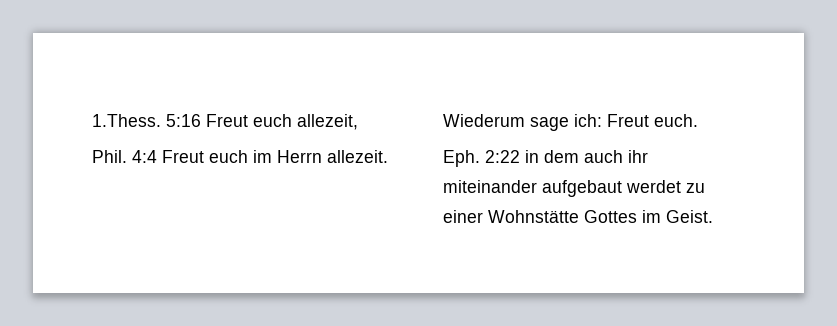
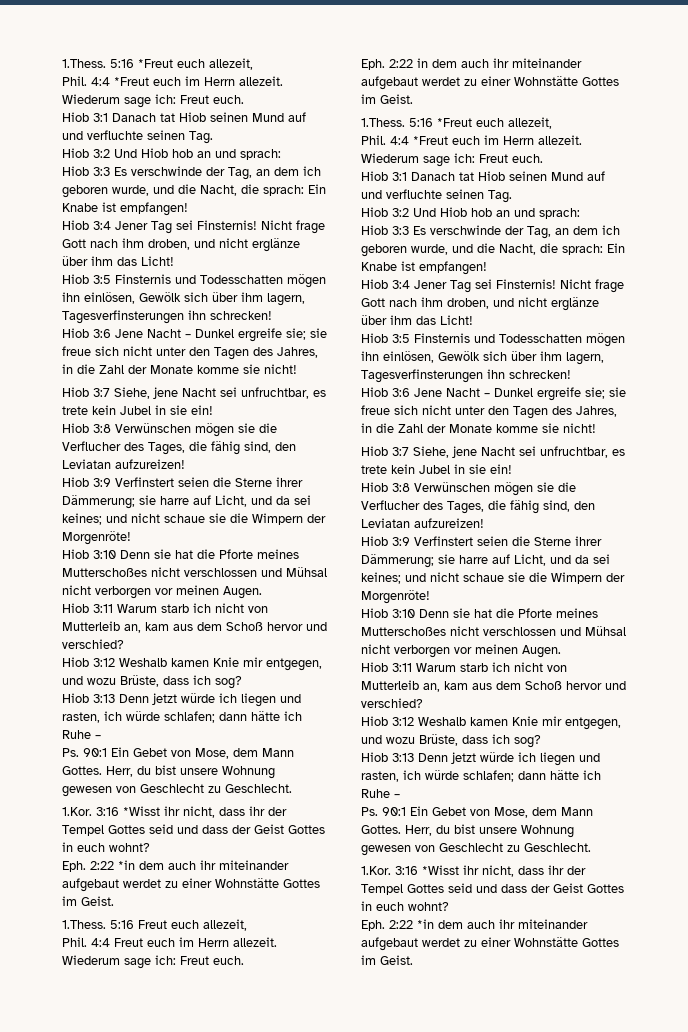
[92,114,201,127] 1.Thess. 5:16 -> [62,58,253,70] [62,76,283,86] [62,94,244,108] [62,112,306,122] [62,130,213,144] [62,148,281,160] [62,166,321,180] [62,184,326,198] [62,202,188,216] [62,220,325,234] [62,238,300,252] [62,256,174,266] [62,274,326,288] [62,292,305,306] [62,310,272,324] [62,328,327,342] [62,346,318,360] [62,364,297,374] [62,387,326,399] [62,405,213,415] [62,423,277,437] [62,441,296,455] [62,459,185,469] [62,477,303,487] [62,495,311,509] [62,513,326,525] [62,531,131,545] [62,549,299,559] [62,567,327,577] [62,585,262,599] [62,603,268,613] [62,621,327,633] [62,639,124,649] [62,657,322,671] [62,675,242,689] [62,693,301,707] [62,711,302,723] [62,730,101,739] [62,747,294,759] [62,765,275,779] [62,784,292,797] [62,806,287,818] [62,824,325,836] [62,842,150,852] [62,860,289,872] [62,878,320,892] [62,896,114,906] [62,920,134,929] 1.Thess. 5:16 *Freut euch allezeit, // Phil. 4:4 *Freut euch im Herrn allezeit. Wiederum sage ich: Freut euch. // Hiob 3:1 Danach tat Hiob seinen Mund auf und verfluchte seinen Tag. // Hiob 3:2 Und Hiob hob an und sprach: // Hiob 3:3 Es verschwinde der Tag, an dem ich geboren wurde, und die Nacht, die sprach: Ein Knabe ist empfangen! // Hiob 3:4 Jener Tag sei Finsternis! Nicht frage Gott nach ihm droben, und nicht erglänze über ihm das Licht! // Hiob 3:5 Finsternis und Todesschatten mögen ihn einlösen, Gewölk sich über ihm lagern, Tagesverfinsterungen ihn schrecken! // Hiob 3:6 Jene Nacht – Dunkel ergreife sie; sie freue sich nicht unter den Tagen des Jahres, in die Zahl der Monate komme sie nicht! // Hiob 3:7 Siehe, jene Nacht sei unfruchtbar, es trete kein Jubel in sie ein! // Hiob 3:8 Verwünschen mögen sie die Verflucher des Tages, die fähig sind, den Leviatan aufzureizen! // Hiob 3:9 Verfinstert seien die Sterne ihrer Dämmerung; sie harre auf Licht, und da sei keines; und nicht schaue sie die Wimpern der Morgenröte! // Hiob 3:10 Denn sie hat die Pforte meines Mutterschoßes nicht verschlossen und Mühsal nicht verborgen vor meinen Augen. // Hiob 3:11 Warum starb ich nicht von Mutterleib an, kam aus dem Schoß hervor und verschied? // Hiob 3:12 Weshalb kamen Knie mir entgegen, und wozu Brüste, dass ich sog? // Hiob 3:13 Denn jetzt würde ich liegen und rasten, ich würde schlafen; dann hätte ich Ruhe – // Ps. 90:1 Ein Gebet von Mose, dem Mann Gottes. Herr, du bist unsere Wohnung gewesen von Geschlecht zu Geschlecht. // 1.Kor. 3:16 *Wisst ihr nicht, dass ihr der Tempel Gottes seid und dass der Geist Gottes in euch wohnt? // Eph. 2:22 *in dem auch ihr miteinander aufgebaut werdet zu einer Wohnstätte Gottes im Geist. // 1.Thess. 5:16
(713, 216) none -> [361,117,552,129] [361,135,582,145] [361,153,543,167] [361,171,605,181] [361,189,512,203] [361,207,580,219] [361,225,620,239] [361,243,625,257] [361,261,487,275] [361,279,624,293] [361,297,599,311] [361,315,473,325] [361,333,625,347] [361,351,604,365] [361,369,571,383] [361,387,626,401] [361,405,617,419] [361,423,596,433] [361,446,625,458] [361,464,512,474] [361,482,576,496] [361,500,595,514] [361,518,484,528] [361,536,602,546] [361,554,610,568] [361,572,625,584] [361,590,430,604] [361,608,598,618] [361,626,626,636] [361,644,561,658] [361,662,567,672] [361,680,626,692] [361,698,423,708] [361,716,621,730] [361,734,541,748] [361,752,600,766] [361,770,601,782] [361,789,400,798] [361,806,593,818] [361,824,574,838] [361,843,591,856] [361,865,586,877] [361,883,624,895] [361,901,449,911] [361,919,588,931] [361,937,619,951] [361,955,413,965] // 1.Thess. 5:16 *Freut euch allezeit, // Phil. 4:4 *Freut euch im Herrn allezeit. Wiederum sage ich: Freut euch. // Hiob 3:1 Danach tat Hiob seinen Mund auf und verfluchte seinen Tag. // Hiob 3:2 Und Hiob hob an und sprach: // Hiob 3:3 Es verschwinde der Tag, an dem ich geboren wurde, und die Nacht, die sprach: Ein Knabe ist empfangen! // Hiob 3:4 Jener Tag sei Finsternis! Nicht frage Gott nach ihm droben, und nicht erglänze über ihm das Licht! // Hiob 3:5 Finsternis und Todesschatten mögen ihn einlösen, Gewölk sich über ihm lagern, Tagesverfinsterungen ihn schrecken! // Hiob 3:6 Jene Nacht – Dunkel ergreife sie; sie freue sich nicht unter den Tagen des Jahres, in die Zahl der Monate komme sie nicht! // Hiob 3:7 Siehe, jene Nacht sei unfruchtbar, es trete kein Jubel in sie ein! // Hiob 3:8 Verwünschen mögen sie die Verflucher des Tages, die fähig sind, den Leviatan aufzureizen! // Hiob 3:9 Verfinstert seien die Sterne ihrer Dämmerung; sie harre auf Licht, und da sei keines; und nicht schaue sie die Wimpern der Morgenröte! // Hiob 3:10 Denn sie hat die Pforte meines Mutterschoßes nicht verschlossen und Mühsal nicht verborgen vor meinen Augen. // Hiob 3:11 Warum starb ich nicht von Mutterleib an, kam aus dem Schoß hervor und verschied? // Hiob 3:12 Weshalb kamen Knie mir entgegen, und wozu Brüste, dass ich sog? // Hiob 3:13 Denn jetzt würde ich liegen und rasten, ich würde schlafen; dann hätte ich Ruhe – // Ps. 90:1 Ein Gebet von Mose, dem Mann Gottes. Herr, du bist unsere Wohnung gewesen von Geschlecht zu Geschlecht. // 1.Kor. 3:16 *Wisst ihr nicht, dass ihr der Tempel Gottes seid und dass der Geist Gottes in euch wohnt? // Eph. 2:22 *in dem auch ihr miteinander aufgebaut werdet zu einer Wohnstätte Gottes im Geist.

